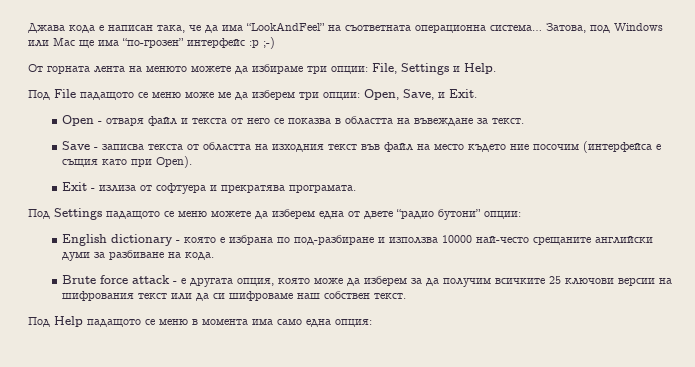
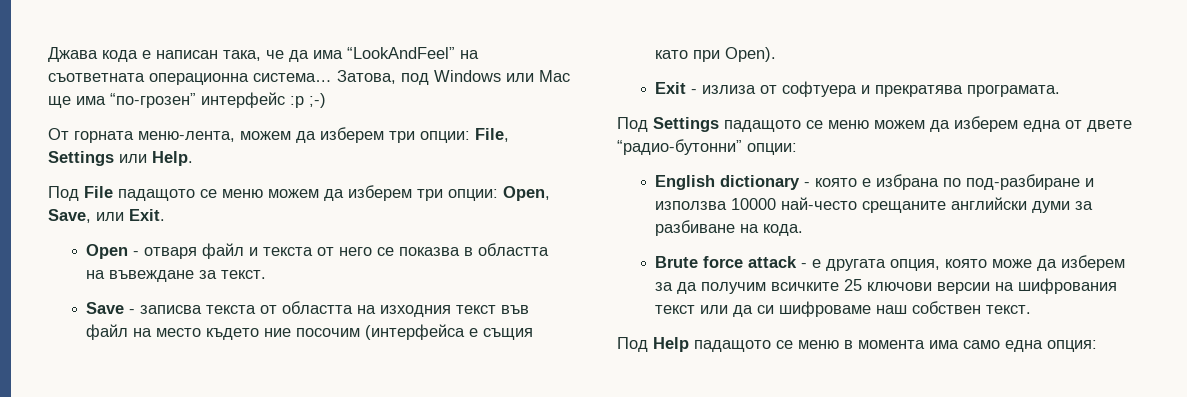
[94,64,303,74] лента на менюто можете да избираме -> [138,127,384,143] меню-лента, можем да изберем
[453,66,460,72] и -> [119,154,147,163] или
[185,91,231,99] може ме -> [268,189,319,198] можем
[438,92,445,98] и -> [96,212,124,221] или
[211,210,251,218] можете -> [874,120,925,129] можем
[396,209,481,220] “радио бутони” -> [617,139,742,155] “радио-бутонни”

